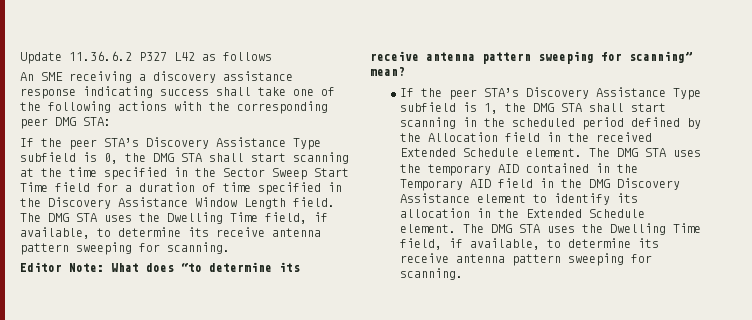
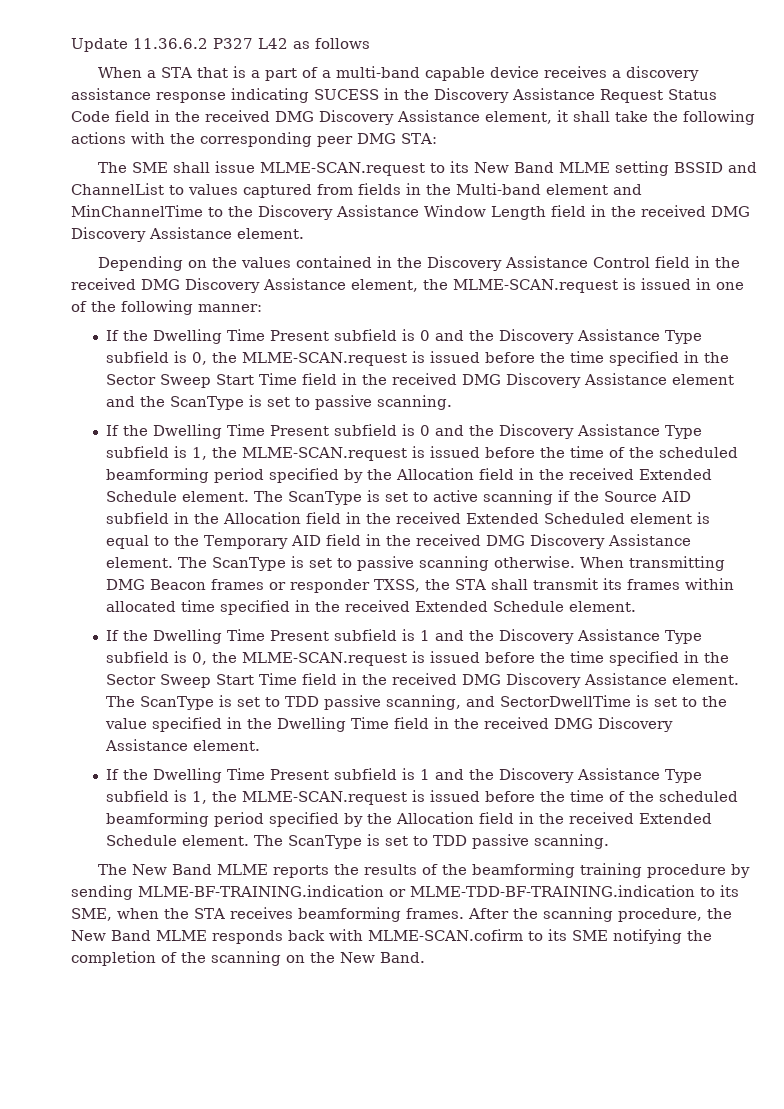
[20,71,132,83] An SME receiving -> [97,66,607,81] When a STA that is a part of a multi-band capable device receives
[160,87,335,96] success shall take one of -> [314,88,717,103] [71,110,648,125] SUCESS in the Discovery Assistance Request Status Code field in the received DMG Discovery Assistance element, it shall take
[20,137,321,150] [20,152,349,164] [20,168,34,177] If the peer STA’s Discovery Assistance Type subfield is 0, the DMG STA shall start scanning at -> [97,161,757,176] [71,183,642,198] [71,205,750,220] [71,227,304,242] [97,256,740,271] [71,278,744,293] [71,300,262,315] [106,329,703,344] [106,351,536,366] The SME shall issue MLME-SCAN.request to its New Band MLME setting BSSID and ChannelList to values captured from fields in the Multi-band element and MinChannelTime to the Discovery Assistance Window Length field in the received DMG Discovery Assistance element. // Depending on the values contained in the Discovery Assistance Control field in the received DMG Discovery Assistance element, the MLME-SCAN.request is issued in one of the following manner: // If the Dwelling Time Present subfield is 0 and the Discovery Assistance Type subfield is 0, the MLME-SCAN.request is issued before
[97,182,342,195] [20,197,335,209] [20,212,328,224] [20,227,321,239] [20,242,230,255] [20,262,300,272] [370,51,692,64] [370,67,405,76] [400,87,702,100] [400,102,667,114] [400,117,681,130] for a duration of time specified in the Discovery Assistance Window Length field. The DMG STA uses the Dwelling Time field, if available, to determine its receive antenna pattern sweeping for scanning. // Editor Note: What does “to determine its receive antenna pattern sweeping for scanning” mean? // If the peer STA’s Discovery Assistance Type subfield is 1, the DMG STA shall start scanning in the scheduled period defined -> [342,373,735,388] [106,395,453,410] [106,424,703,439] [106,446,739,461] [106,468,340,483] in the received DMG Discovery Assistance element and the ScanType is set to passive scanning. // If the Dwelling Time Present subfield is 0 and the Discovery Assistance Type subfield is 1, the MLME-SCAN.request is issued before the time of the scheduled beamforming period specified
[617,148,702,157] [400,163,611,176] DMG STA uses the temporary AID contained in -> [288,490,692,505] [106,512,711,524] [106,535,170,549] ScanType is set to active scanning if the Source AID subfield in the Allocation field in the received Extended Scheduled element is equal to
[589,178,681,190] [400,193,639,205] [400,208,646,218] [400,223,702,235] [400,238,660,250] [400,253,653,266] [400,268,464,280] DMG Discovery Assistance element to identify its allocation in the Extended Schedule element. The DMG STA uses the Dwelling Time field, if available, to determine its receive antenna pattern sweeping for scanning. -> [416,534,692,549] [106,556,726,571] [106,578,735,593] [106,600,637,615] [106,629,703,644] [106,651,730,666] [106,673,740,688] [106,695,728,710] [105,717,674,732] [105,739,261,751] [106,768,703,783] [106,790,739,805] [106,812,713,827] [106,834,610,849] [97,863,750,878] [71,885,739,900] [71,907,732,922] [71,929,712,944] [71,951,425,966] received DMG Discovery Assistance element. The ScanType is set to passive scanning otherwise. When transmitting DMG Beacon frames or responder TXSS, the STA shall transmit its frames within allocated time specified in the received Extended Schedule element. // If the Dwelling Time Present subfield is 1 and the Discovery Assistance Type subfield is 0, the MLME-SCAN.request is issued before the time specified in the Sector Sweep Start Time field in the received DMG Discovery Assistance element. The ScanType is set to TDD passive scanning, and SectorDwellTime is set to the value specified in the Dwelling Time field in the received DMG Discovery Assistance element. // If the Dwelling Time Present subfield is 1 and the Discovery Assistance Type subfield is 1, the MLME-SCAN.request is issued before the time of the scheduled beamforming period specified by the Allocation field in the received Extended Schedule element. The ScanType is set to TDD passive scanning. // The New Band MLME reports the results of the beamforming training procedure by sending MLME-BF-TRAINING.indication or MLME-TDD-BF-TRAINING.indication to its SME, when the STA receives beamforming frames. After the scanning procedure, the New Band MLME responds back with MLME-SCAN.cofirm to its SME notifying the completion of the scanning on the New Band.

